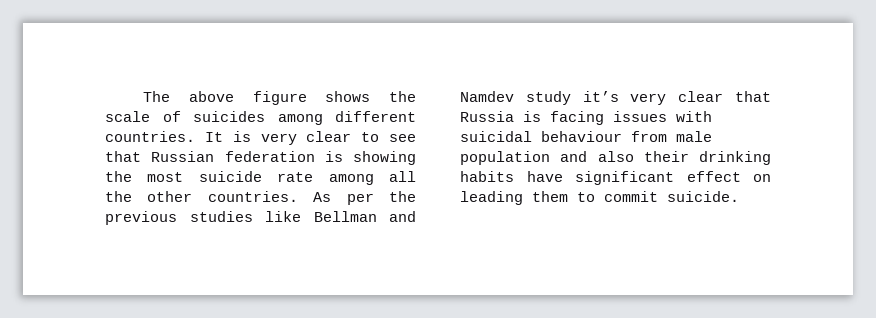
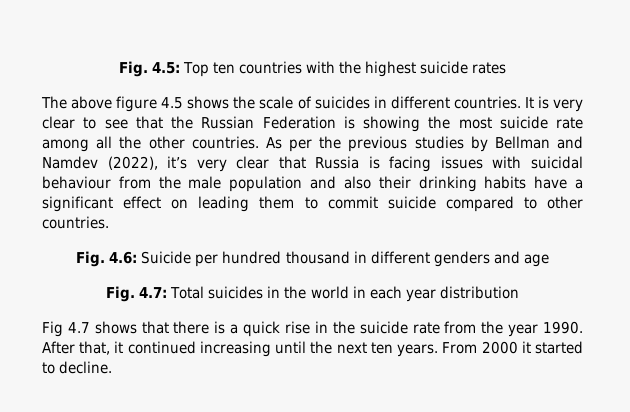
(143, 96) none -> [118,61,507,77] Fig. 4.5: Top ten countries with the highest suicide rates //
(307, 98) none -> [161,97,184,109] 4.5
[277,114,323,125] among -> [373,96,387,108] in
[151,151,315,162] Russian federation -> [171,116,336,129] the Russian Federation
[265,211,301,222] like -> [470,136,488,152] by
[525,91,571,105] study -> [107,156,158,170] (2022),
(667, 136) none -> [158,176,181,189] the
(563, 176) none -> [575,179,583,189] a
[667,191,739,202] suicide. -> [387,196,584,212] [42,216,109,229] [76,251,549,267] [106,286,519,302] [42,321,583,337] [42,341,583,357] [42,361,113,374] suicide compared to other countries. // Fig. 4.6: Suicide per hundred thousand in different genders and age // Fig. 4.7: Total suicides in the world in each year distribution // Fig 4.7 shows that there is a quick rise in the suicide rate from the year 1990. After that, it continued increasing until the next ten years. From 2000 it started to decline.

